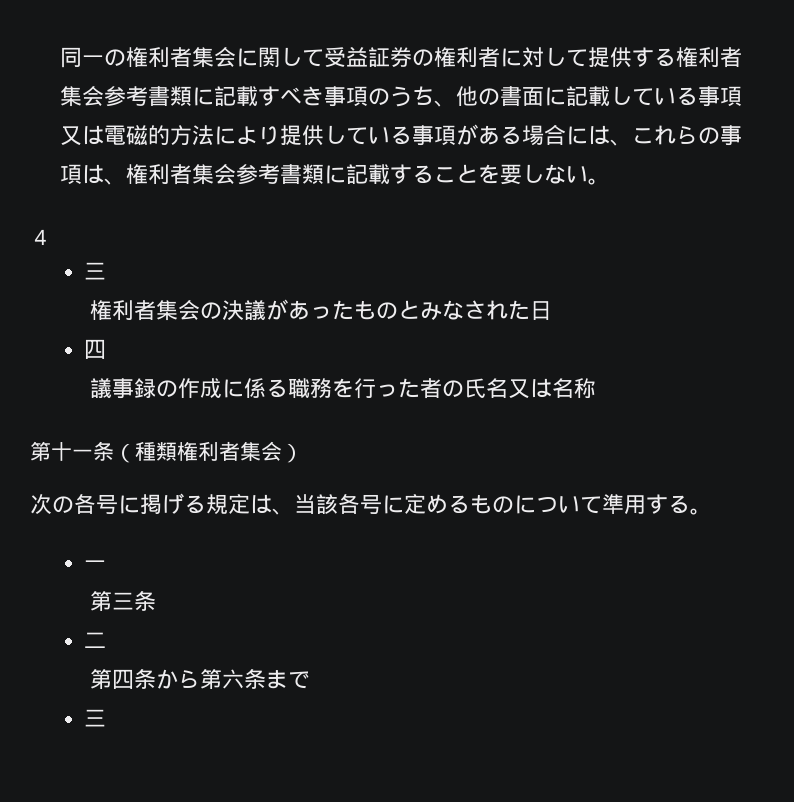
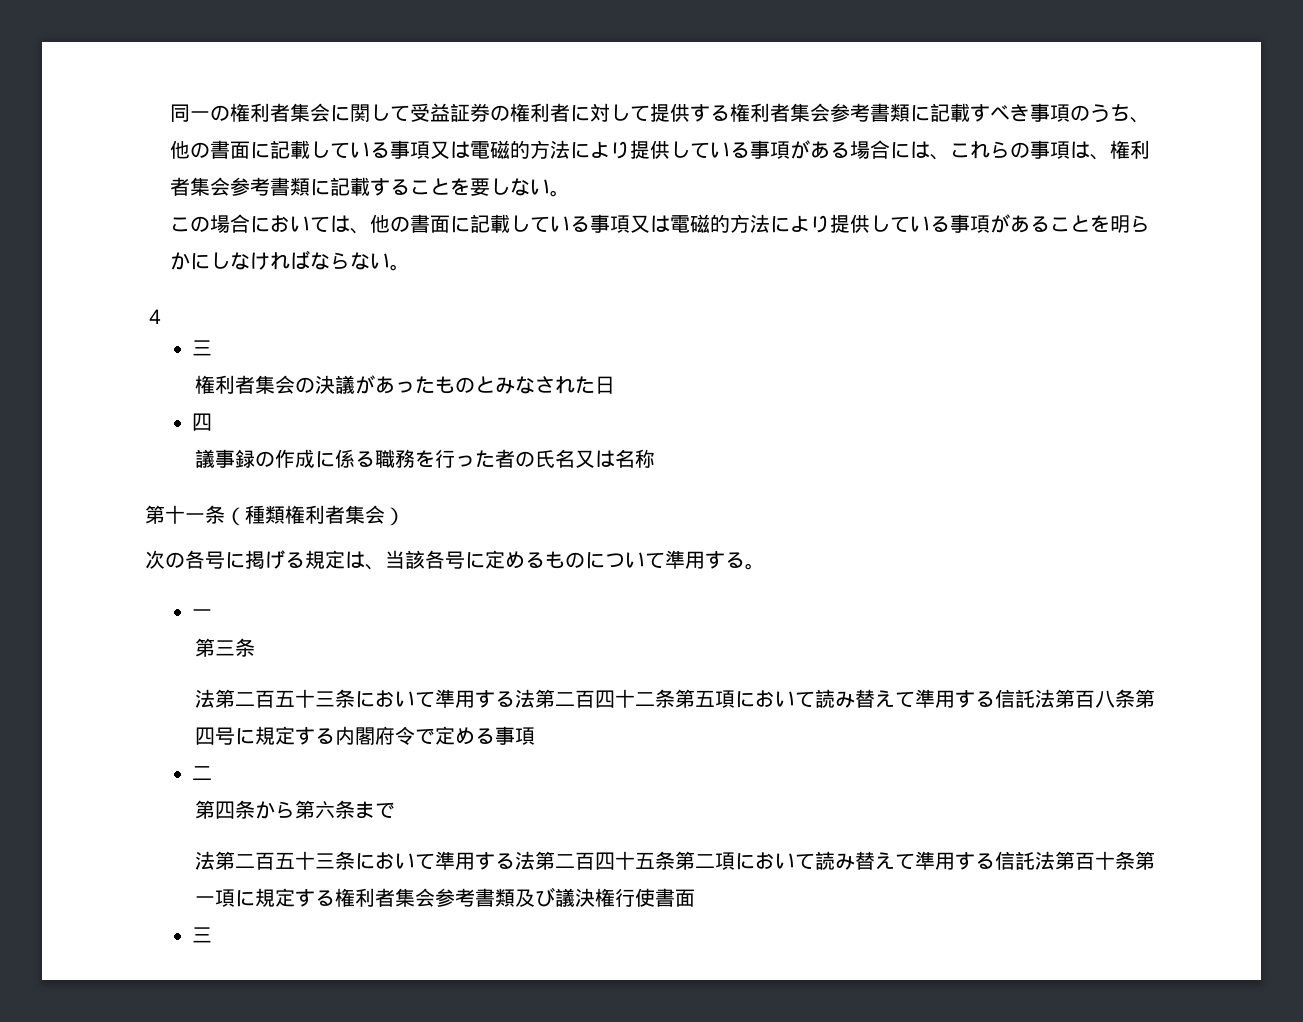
(611, 181) none -> [170,214,1151,234] [170,250,411,271] // この場合においては、他の書面に記載している事項又は電磁的方法により提供している事項があることを明らかにしなければならない。
(157, 601) none -> [195,689,1156,708] [195,726,536,745] // 法第二百五十三条において準用する法第二百四十二条第五項において読み替えて準用する信託法第百八条第四号に規定する内閣府令で定める事項
(311, 680) none -> [195,851,1156,870] [195,887,696,907] // 法第二百五十三条において準用する法第二百四十五条第二項において読み替えて準用する信託法第百十条第一項に規定する権利者集会参考書類及び議決権行使書面

